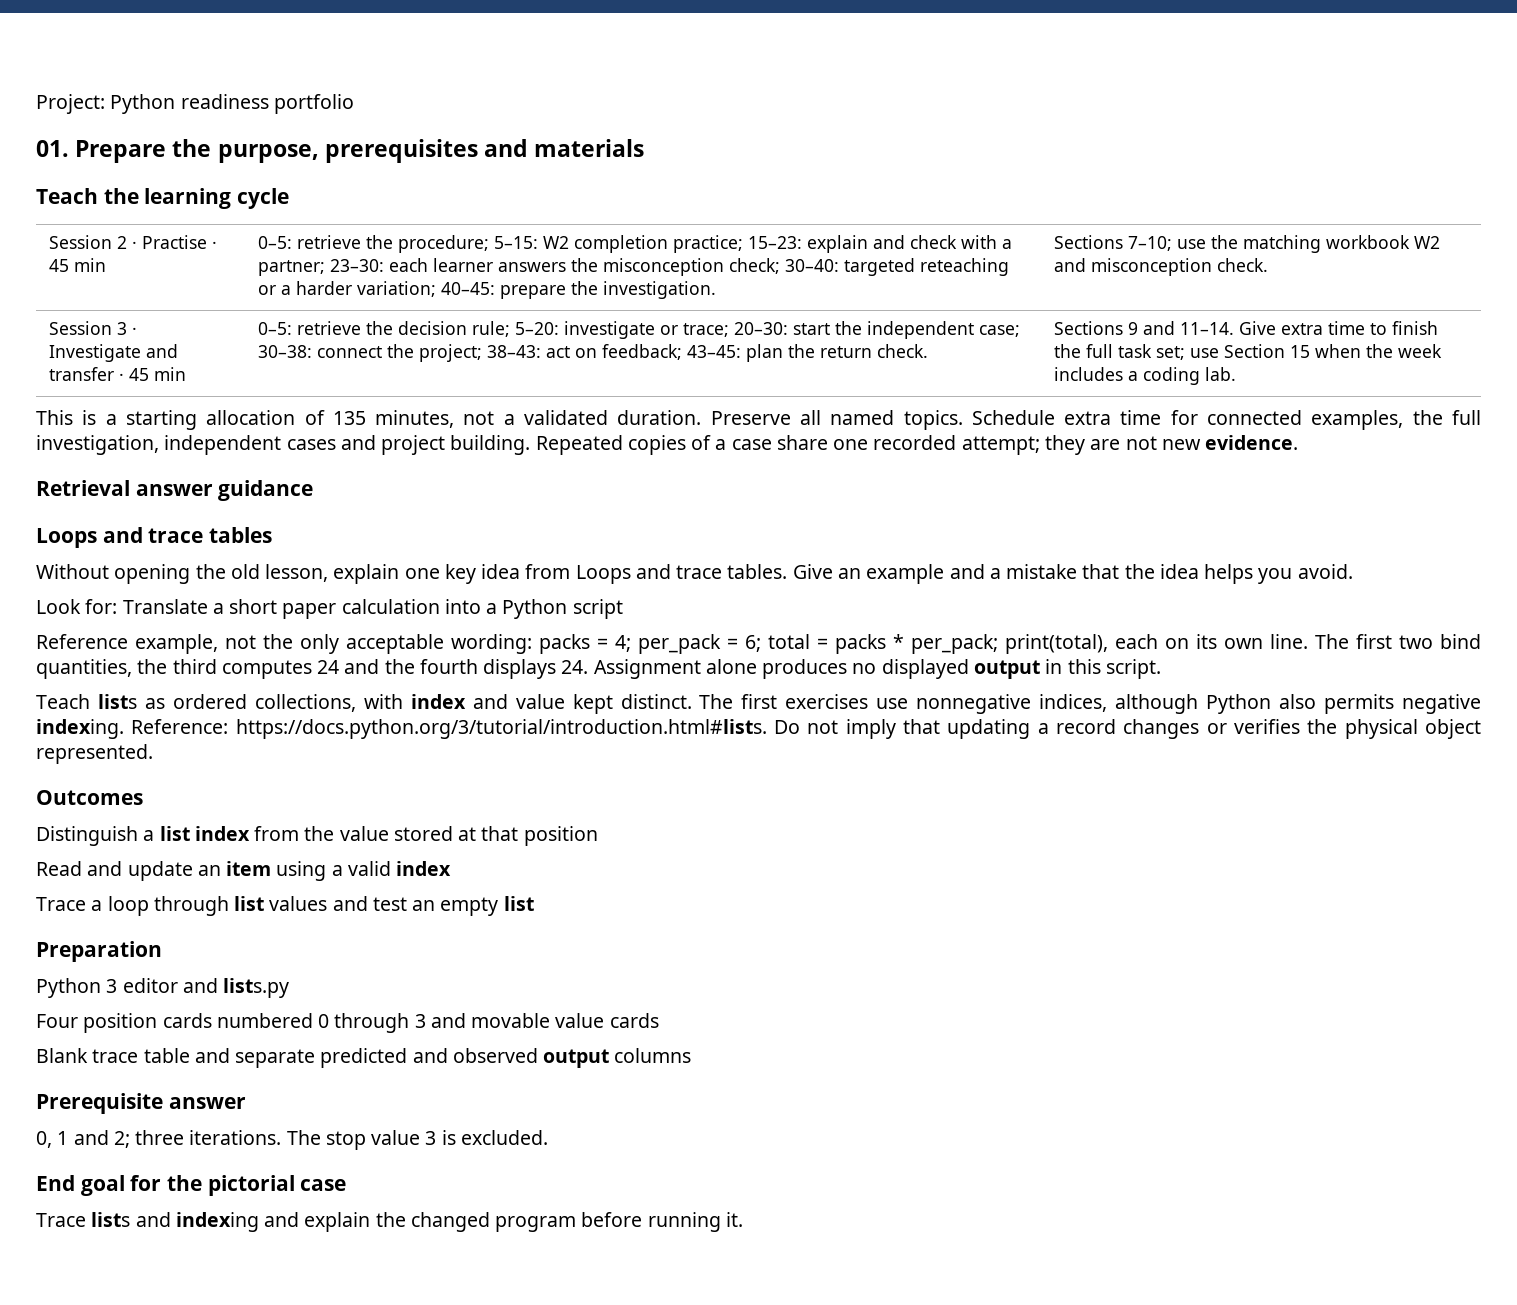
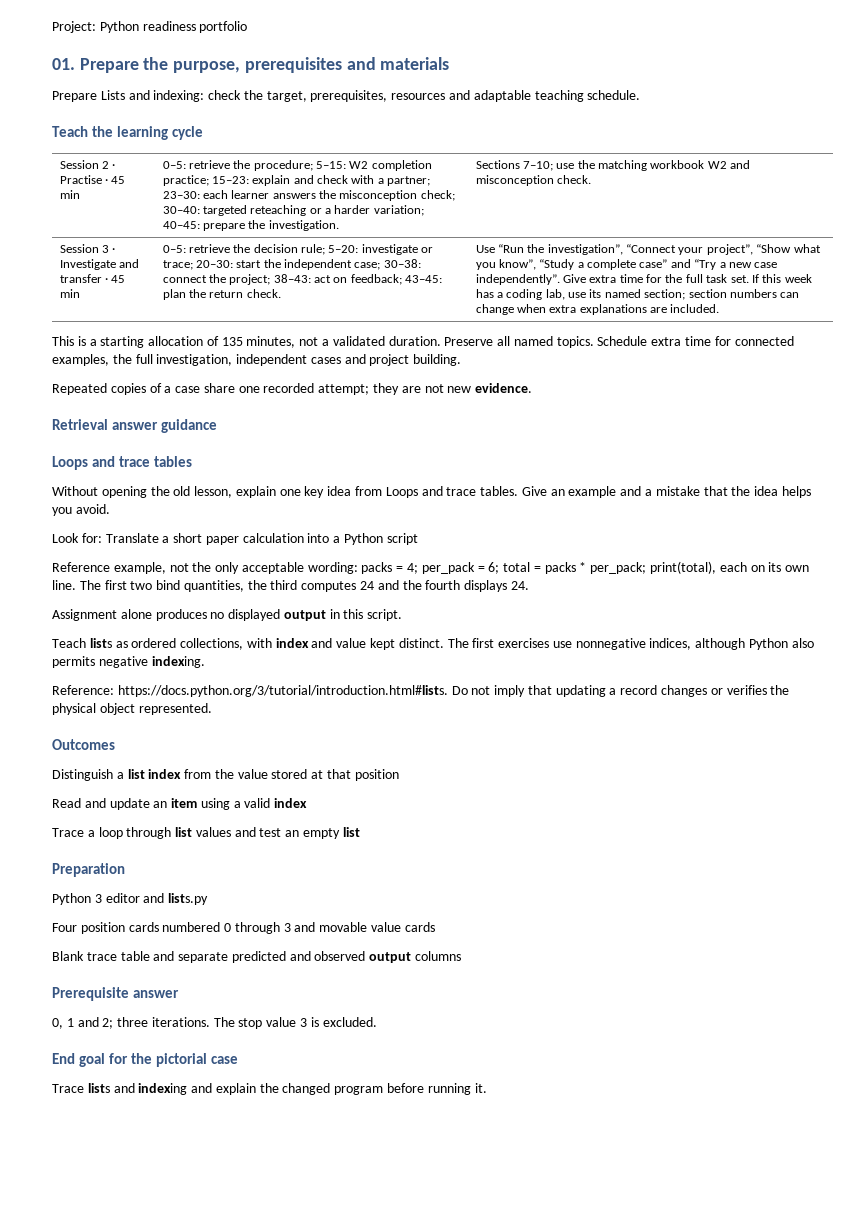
(645, 148) none -> [52,90,641,102] // Prepare Lists and indexing: check the target, prerequisites, resources and adaptable teaching schedule.
[1054,321,1235,335] Sections 9 and 11–14. -> [475,244,821,255] [475,259,778,270] [475,274,560,285] Use “Run the investigation”, “Connect your project”, “Show what you know”, “Study a complete case” and “Try a new case independently”.
[1370,321,1439,335] to finish -> [646,274,663,283] for
[1156,344,1443,360] [1054,367,1237,385] set; use Section 15 when the week includes a coding lab. -> [730,274,812,283] [475,289,800,300] [475,304,720,315] set. If this week has a coding lab, use its named section; section numbers can change when extra explanations are included.
(531, 445) none -> (462, 360) //
(589, 667) none -> (529, 585) //
(124, 729) none -> (205, 662) //

